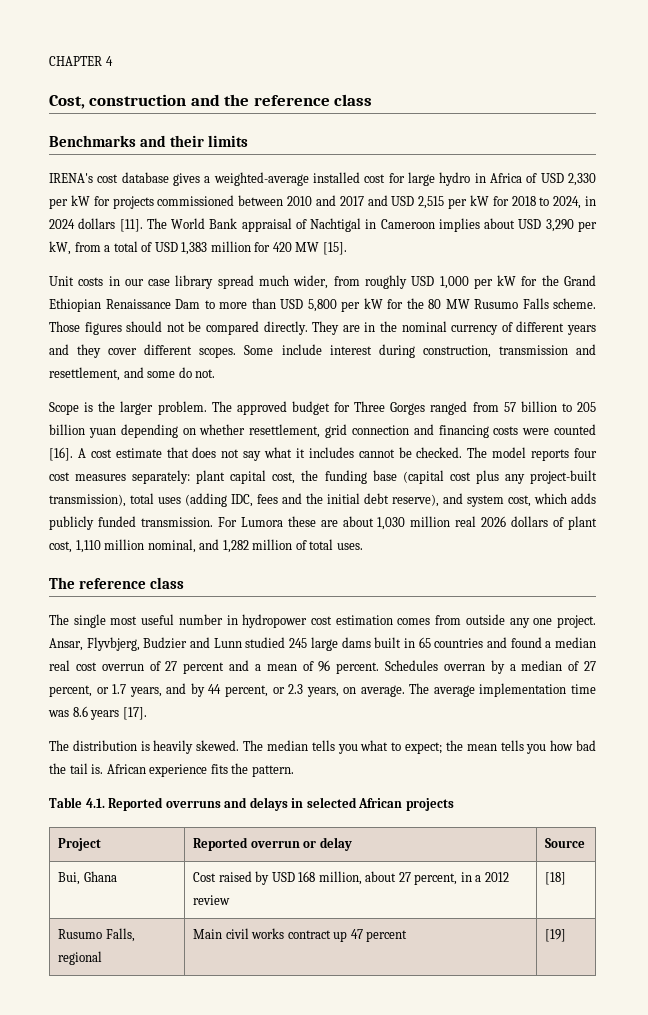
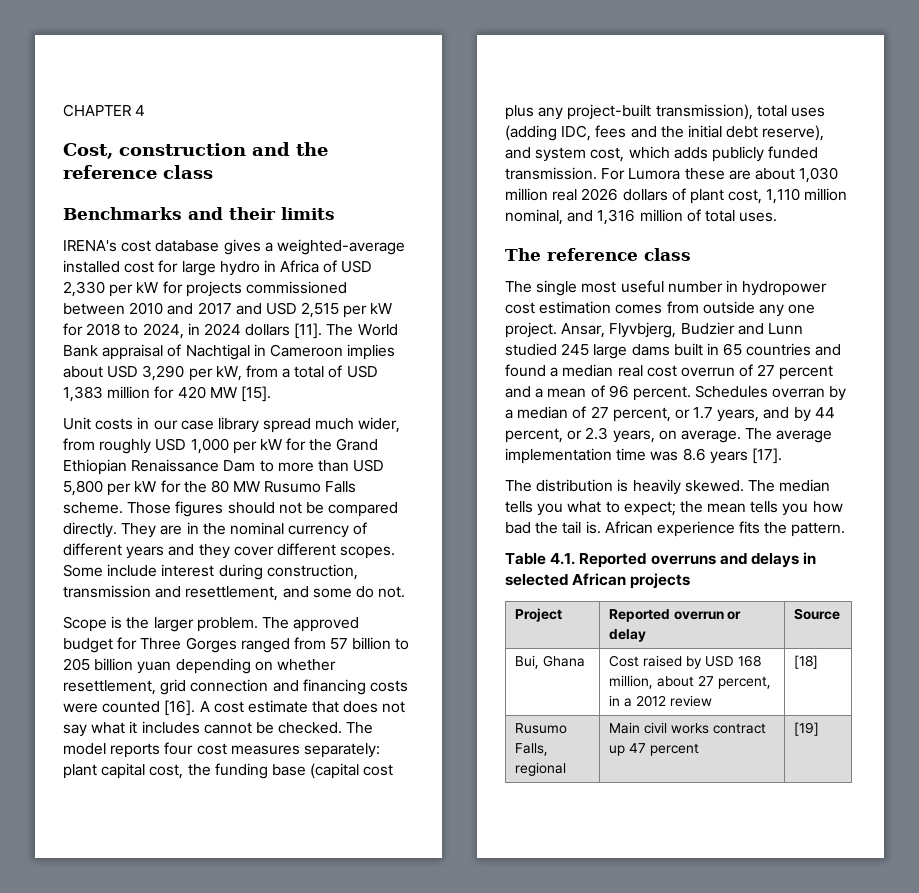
[222,540,249,553] 1,282 -> [597,209,636,225] 1,316

